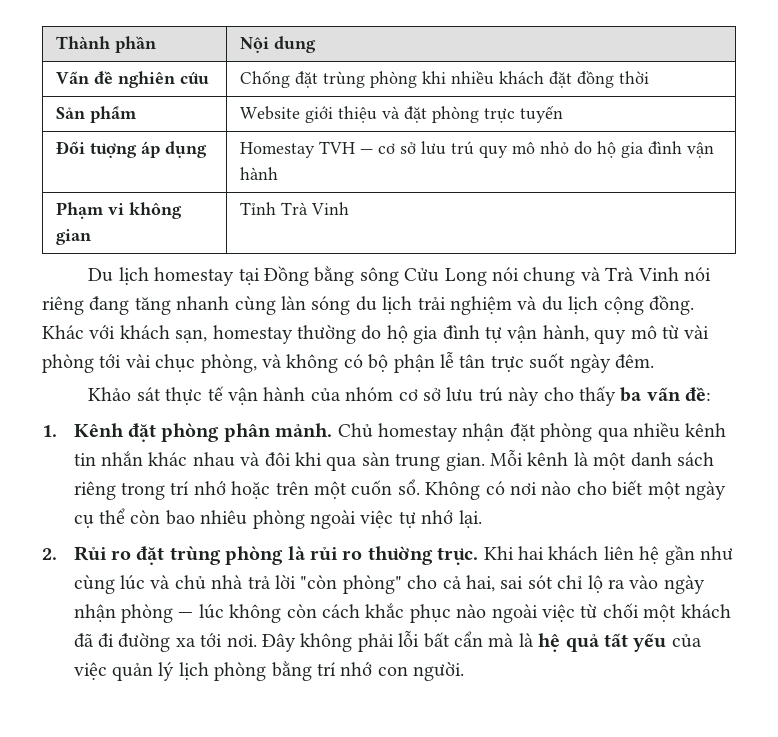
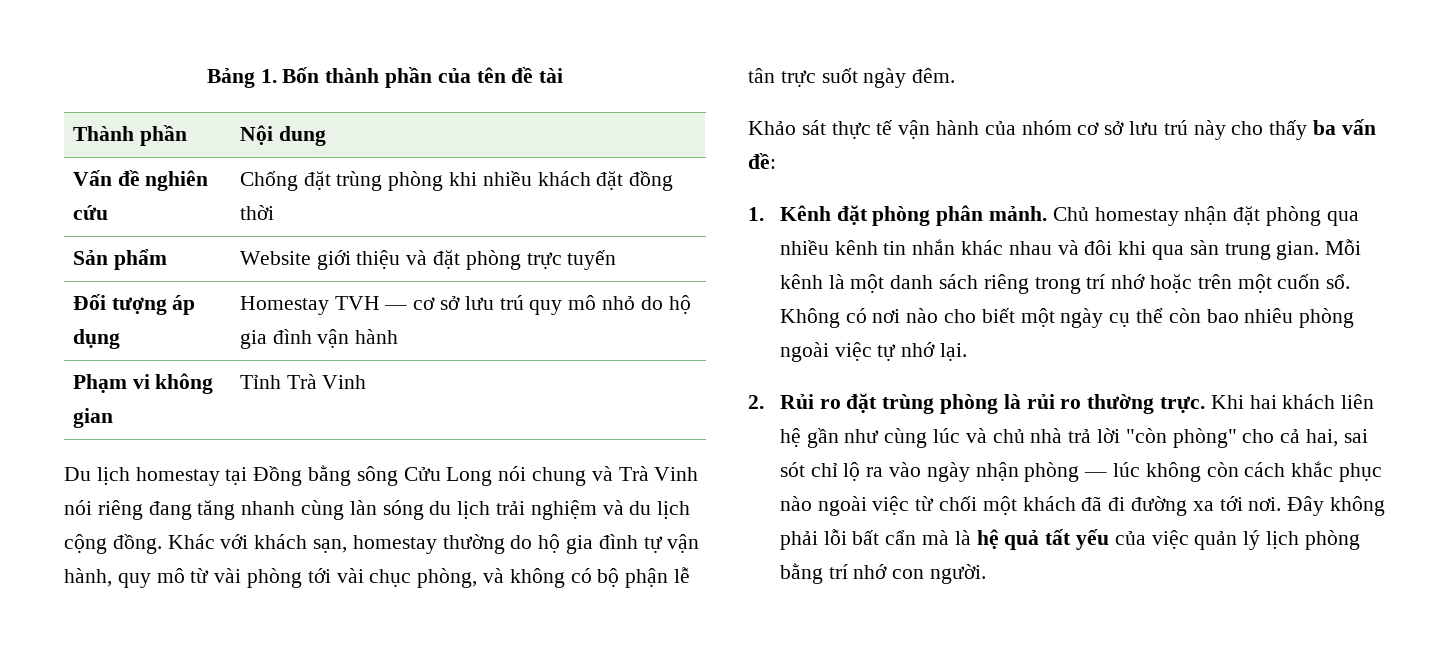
(56, 42) none -> [206,67,564,88] Bảng 1. Bốn thành phần của tên đề tài //

